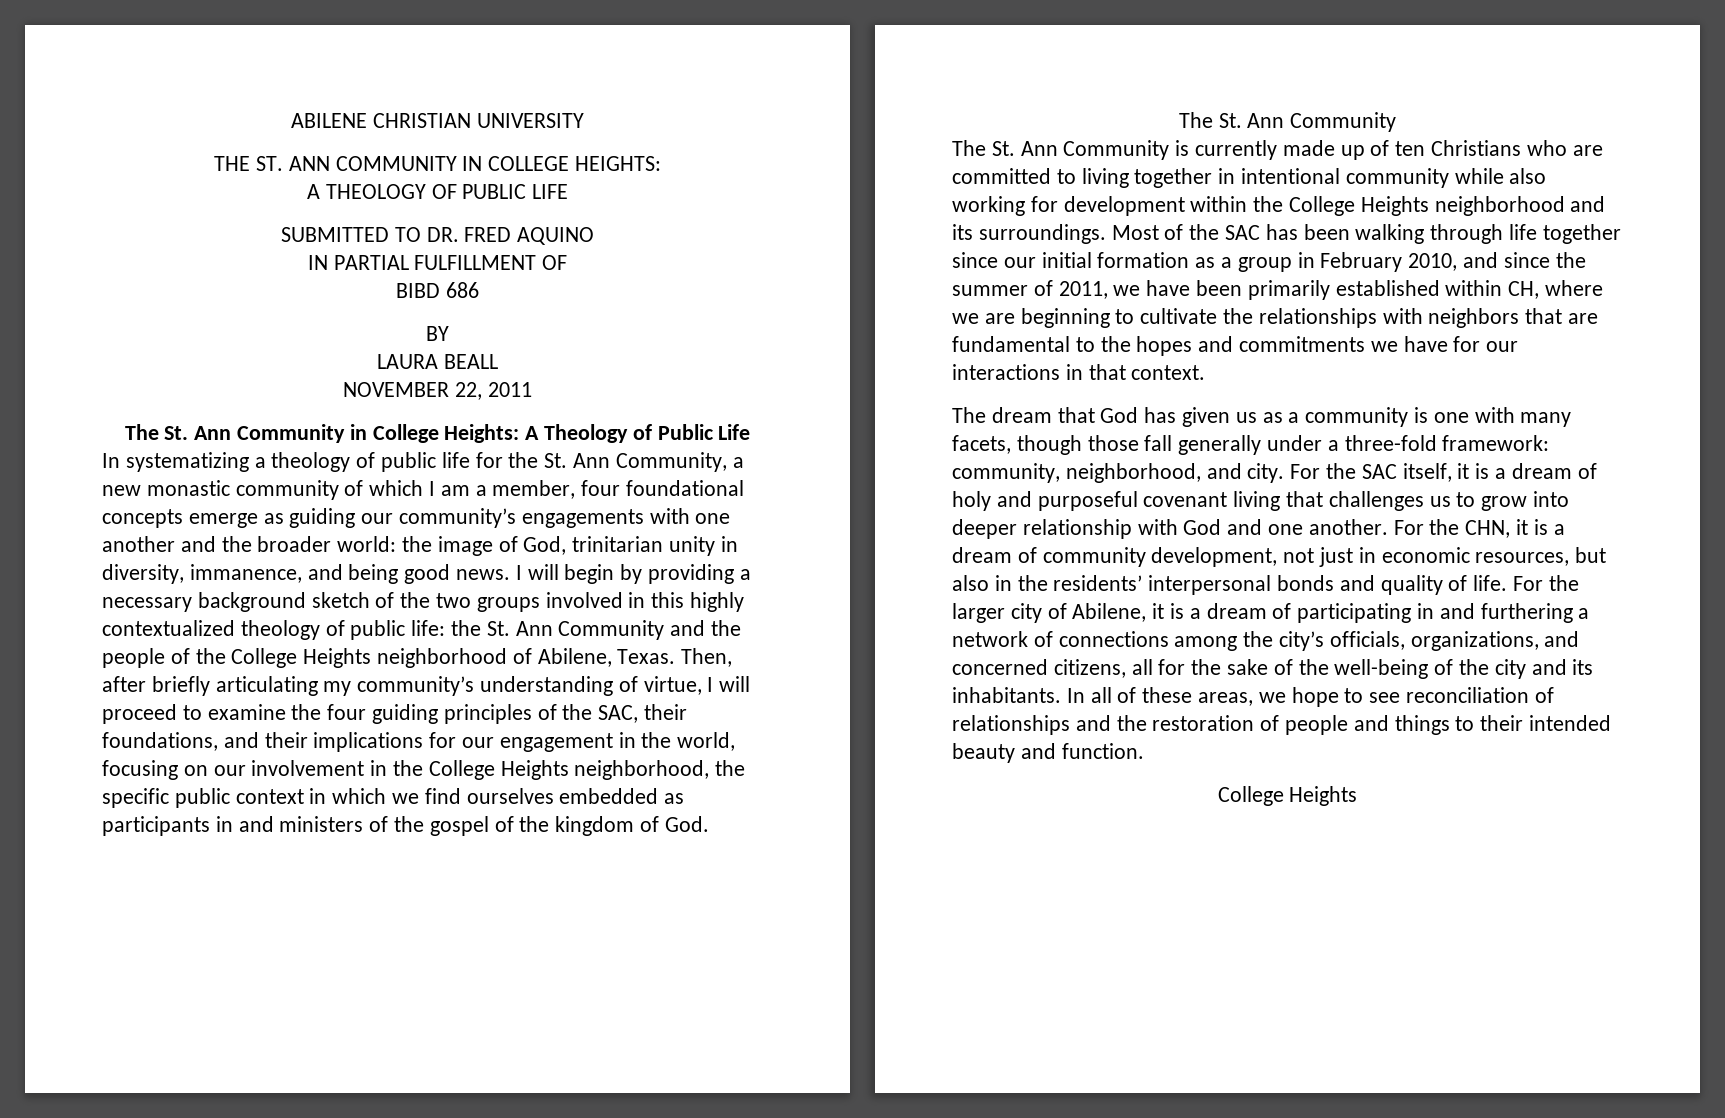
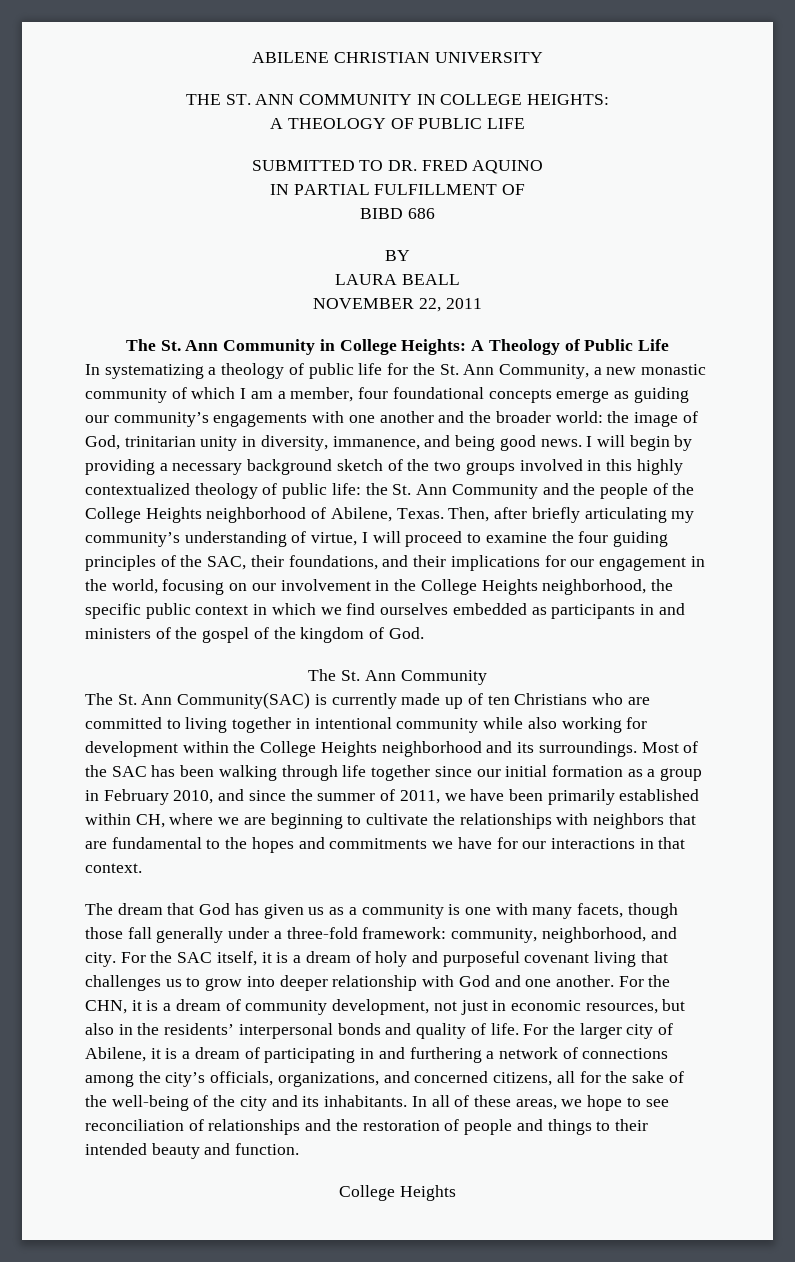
[1063,140,1170,160] Community -> [177,692,311,709] Community(SAC)

